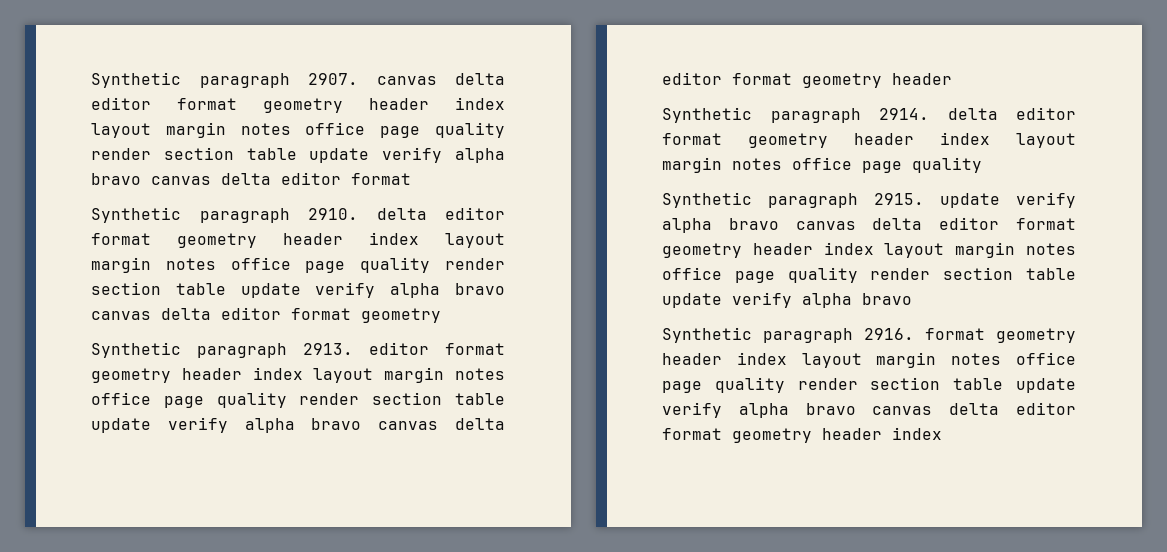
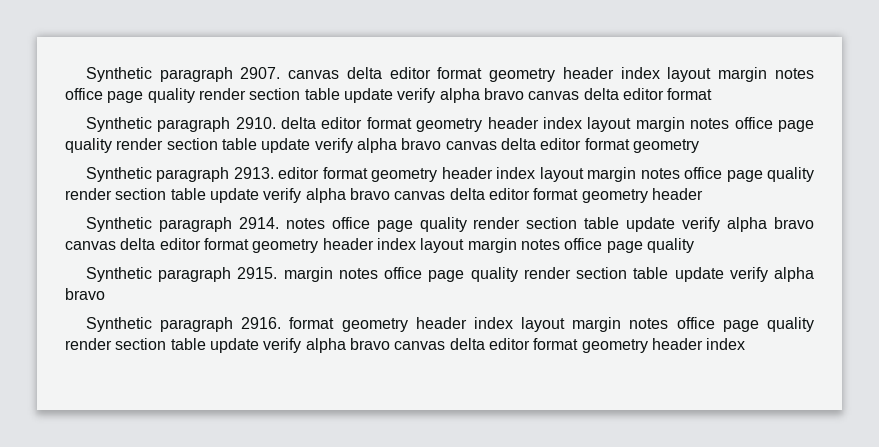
(929, 114) none -> [285,217,815,232] [65,241,116,250] notes office page quality render section table update verify alpha bravo canvas
[940,192,1076,208] [662,217,1076,233] [662,242,945,258] update verify alpha bravo canvas delta editor format geometry header index layout -> (278, 273) none

